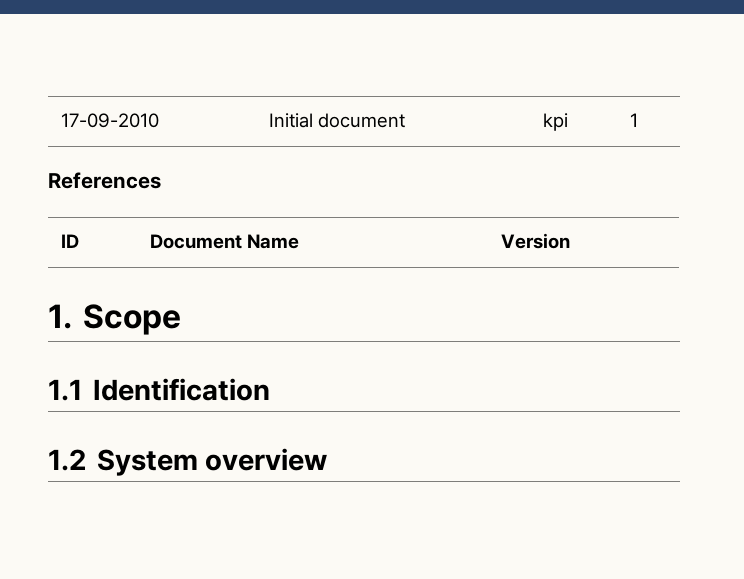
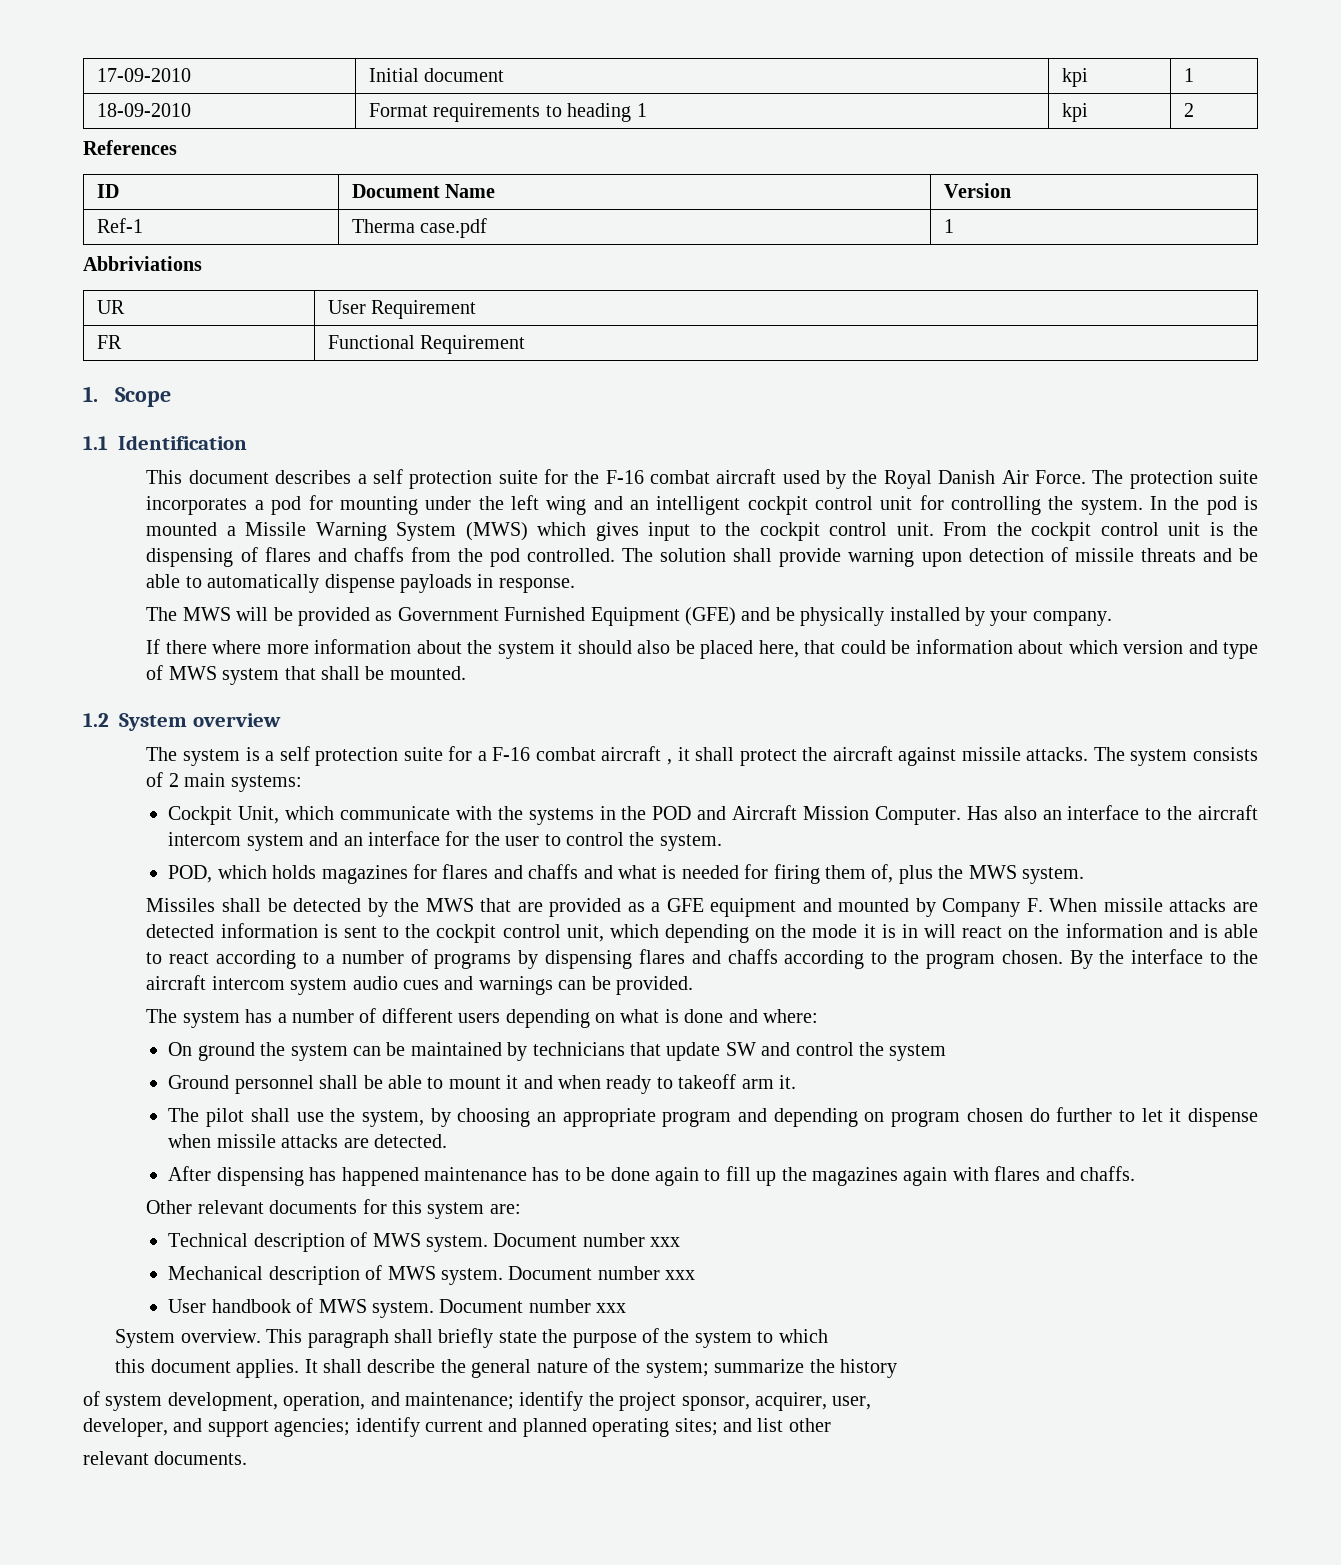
(639, 120) none -> [96,103,191,117] [368,103,647,122] [1061,103,1088,122] [1183,103,1194,117] // 18-09-2010 | Format requirements to heading 1 | kpi | 2
[48,304,181,335] [48,378,270,401] [48,448,328,476] // 1. Scope // 1.1 Identification // 1.2 System overview -> [96,218,143,233] [351,218,488,238] [943,219,954,233] [83,256,202,271] [96,300,125,314] [327,300,477,319] [96,335,122,349] [327,335,526,354] [83,386,171,407] [83,435,247,450] [146,469,1259,489] [146,495,1259,515] [146,522,1258,541] [146,547,1258,567] [146,574,575,593] [146,607,1112,626] [146,639,1258,659] [146,665,466,685] [83,713,281,731] [146,746,1259,766] [146,772,302,792] [168,805,1259,825] [168,831,722,851] [168,864,1085,884] [146,898,1258,917] [146,923,1258,943] [146,949,1259,969] [146,975,694,995] [146,1008,819,1028] [168,1042,947,1061] [168,1074,797,1094] [168,1107,1258,1127] [168,1134,448,1148] [168,1166,1136,1186] [146,1199,521,1219] [168,1232,681,1252] [168,1265,696,1285] [168,1298,627,1318] [115,1328,828,1348] [115,1358,897,1378] [83,1391,872,1411] [83,1417,831,1437] [83,1451,248,1465] // Ref-1 | Therma case.pdf | 1 // Abbriviations // UR | User Requirement // FR | Functional Requirement // 1. Scope // 1.1 Identification // This document describes a self protection suite for the F-16 combat aircraft used by the Royal Danish Air Force. The protection suite incorporates a pod for mounting under the left wing and an intelligent cockpit control unit for controlling the system. In the pod is mounted a Missile Warning System (MWS) which gives input to the cockpit control unit. From the cockpit control unit is the dispensing of flares and chaffs from the pod controlled. The solution shall provide warning upon detection of missile threats and be able to automatically dispense payloads in response. // The MWS will be provided as Government Furnished Equipment (GFE) and be physically installed by your company. // If there where more information about the system it should also be placed here, that could be information about which version and type of MWS system that shall be mounted. // 1.2 System overview // The system is a self protection suite for a F-16 combat aircraft , it shall protect the aircraft against missile attacks. The system consists of 2 main systems: // Cockpit Unit, which communicate with the systems in the POD and Aircraft Mission Computer. Has also an interface to the aircraft intercom system and an interface for the user to control the system. // POD, which holds magazines for flares and chaffs and what is needed for firing them of, plus the MWS system. // Missiles shall be detected by the MWS that are provided as a GFE equipment and mounted by Company F. When missile attacks are detected information is sent to the cockpit control unit, which depending on the mode it is in will react on the information and is able to react according to a number of programs by dispensing flares and chaffs according to the program chosen. By the interface to the aircraft intercom system audio cues and warnings can be provided. // The system has a number of different users depending on what is done and where: // On ground the system can be maintained by technicians that update SW and control the system // Ground personnel shall be able to mount it and when ready to takeoff arm it. // The pilot shall use the system, by choosing an appropriate program and depending on program chosen do further to let it dispense when missile attacks are detected. // After dispensing has happened maintenance has to be done again to fill up the magazines again with flares and chaffs. // Other relevant documents for this system are: // Technical description of MWS system. Document number xxx // Mechanical description of MWS system. Document number xxx // User handbook of MWS system. Document number xxx // System overview. This paragraph shall briefly state the purpose of the system to which // this document applies. It shall describe the general nature of the system; summarize the history // of system development, operation, and maintenance; identify the project sponsor, acquirer, user, // developer, and support agencies; identify current and planned operating sites; and list other // relevant documents.

